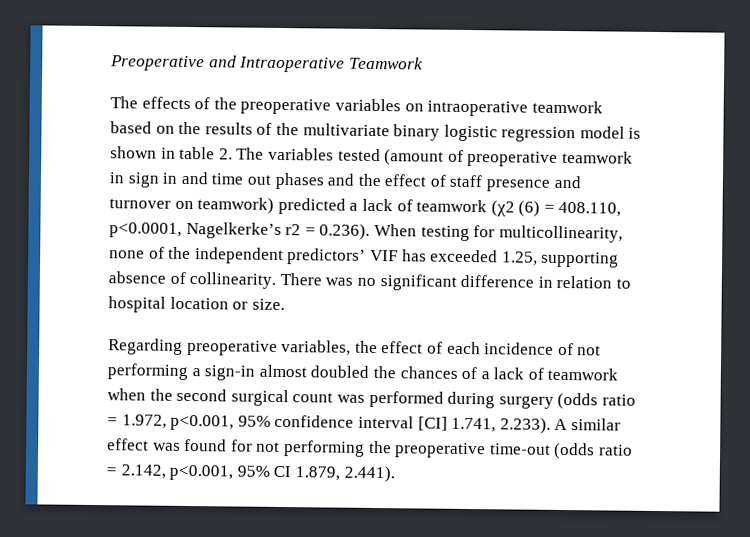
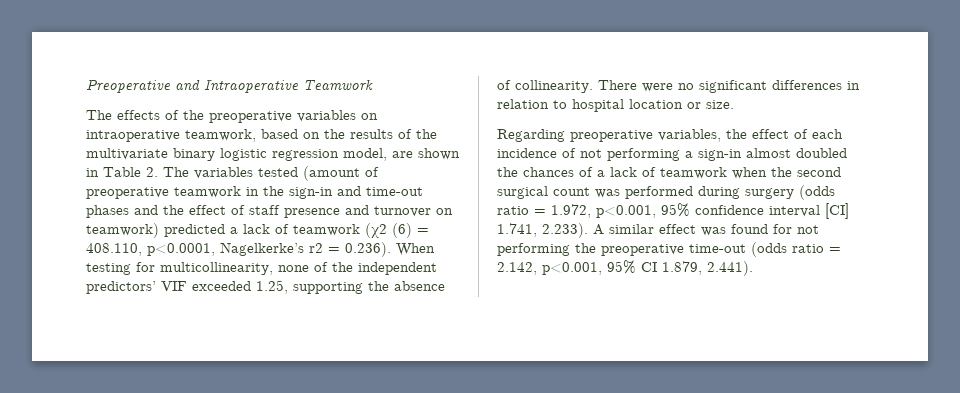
[531,100,603,114] teamwork -> [185,129,256,142] teamwork,
[579,126,642,139] model is -> [343,148,413,161] model, are
[179,146,216,160] table -> [103,167,141,177] Table
[127,171,271,188] sign in and time out -> [263,186,423,199] the sign-in and time-out
[401,249,427,262] has -> (187, 286) none
(620, 259) none -> [368,281,389,291] the
[325,277,354,286] was -> [642,83,673,92] were
[460,274,535,288] difference -> [772,80,842,90] differences

